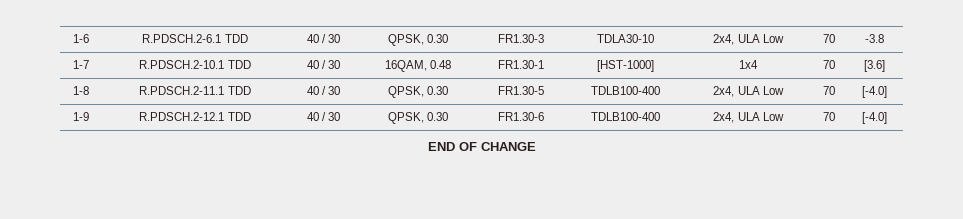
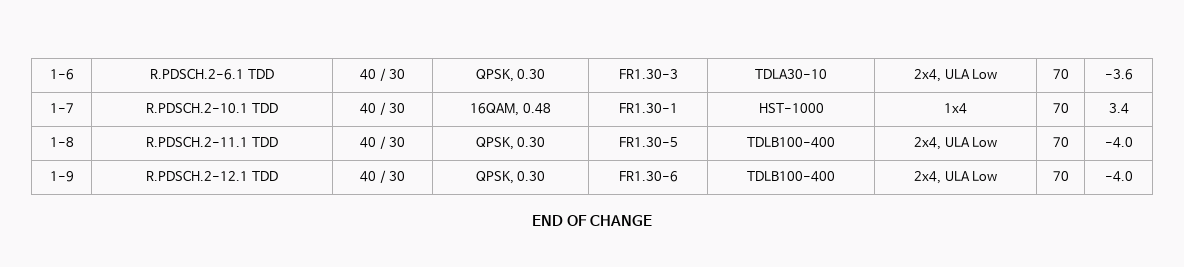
[865,34,884,43] -3.8 -> [1104,69,1133,80] -3.6
[596,60,654,72] [HST-1000] -> [758,103,824,113] HST-1000
[864,60,885,72] [3.6] -> [1108,103,1129,114] 3.4
[862,86,887,98] [-4.0] -> [1104,137,1133,148] -4.0
[862,112,887,124] [-4.0] -> [1104,171,1133,182] -4.0

